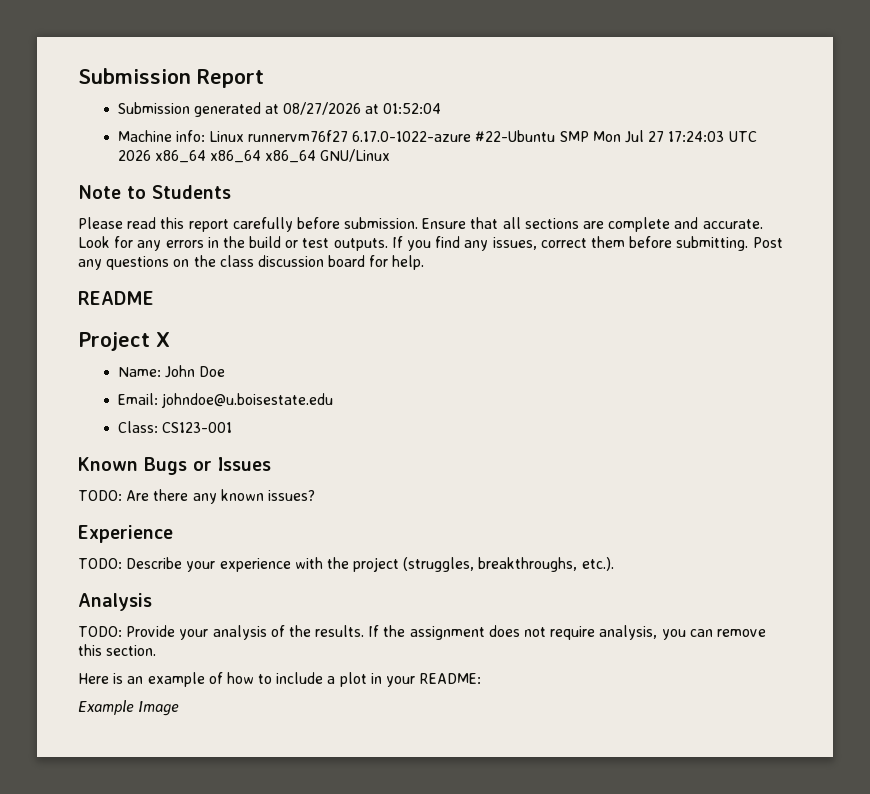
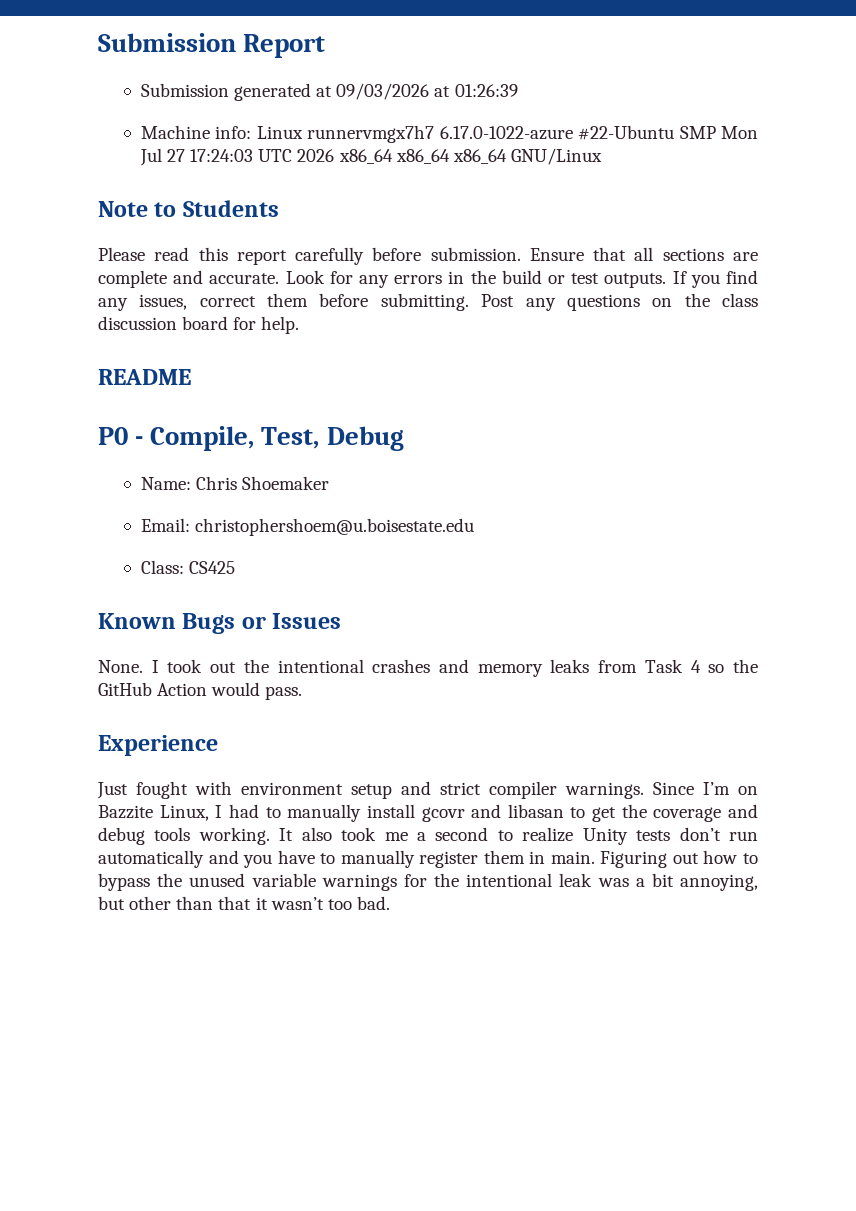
[283,102,442,115] 08/27/2026 at 01:52:04 -> [336,83,518,100] 09/03/2026 at 01:26:39
[248,130,349,142] runnervm76f27 -> [307,125,435,143] runnervmgx7h7
[78,332,170,351] Project X -> [98,426,404,451] P0 - Compile, Test, Debug
[164,365,225,378] John Doe -> [195,476,330,490] Chris Shoemaker
[160,393,333,408] johndoe@u.boisestate.edu -> [194,518,474,536] christophershoem@u.boisestate.edu
[161,422,232,433] CS123-001 -> [188,561,235,574] CS425
[78,489,315,504] [78,525,173,543] [78,557,614,572] [78,593,152,611] [78,625,766,640] [78,644,157,656] [78,672,482,687] [78,700,180,716] TODO: Are there any known issues? // Experience // TODO: Describe your experience with the project (struggles, breakthroughs, etc.). // Analysis // TODO: Provide your analysis of the results. If the assignment does not require analysis, you can remove this section. // Here is an example of how to include a plot in your README: // Example Image -> [98,659,758,677] [98,682,303,700] [98,735,218,756] [97,781,758,799] [98,804,758,822] [98,827,759,845] [98,850,759,868] [98,873,758,891] [98,896,390,910] None. I took out the intentional crashes and memory leaks from Task 4 so the GitHub Action would pass. // Experience // Just fought with environment setup and strict compiler warnings. Since I’m on Bazzite Linux, I had to manually install gcovr and libasan to get the coverage and debug tools working. It also took me a second to realize Unity tests don’t run automatically and you have to manually register them in main. Figuring out how to bypass the unused variable warnings for the intentional leak was a bit annoying, but other than that it wasn’t too bad.

